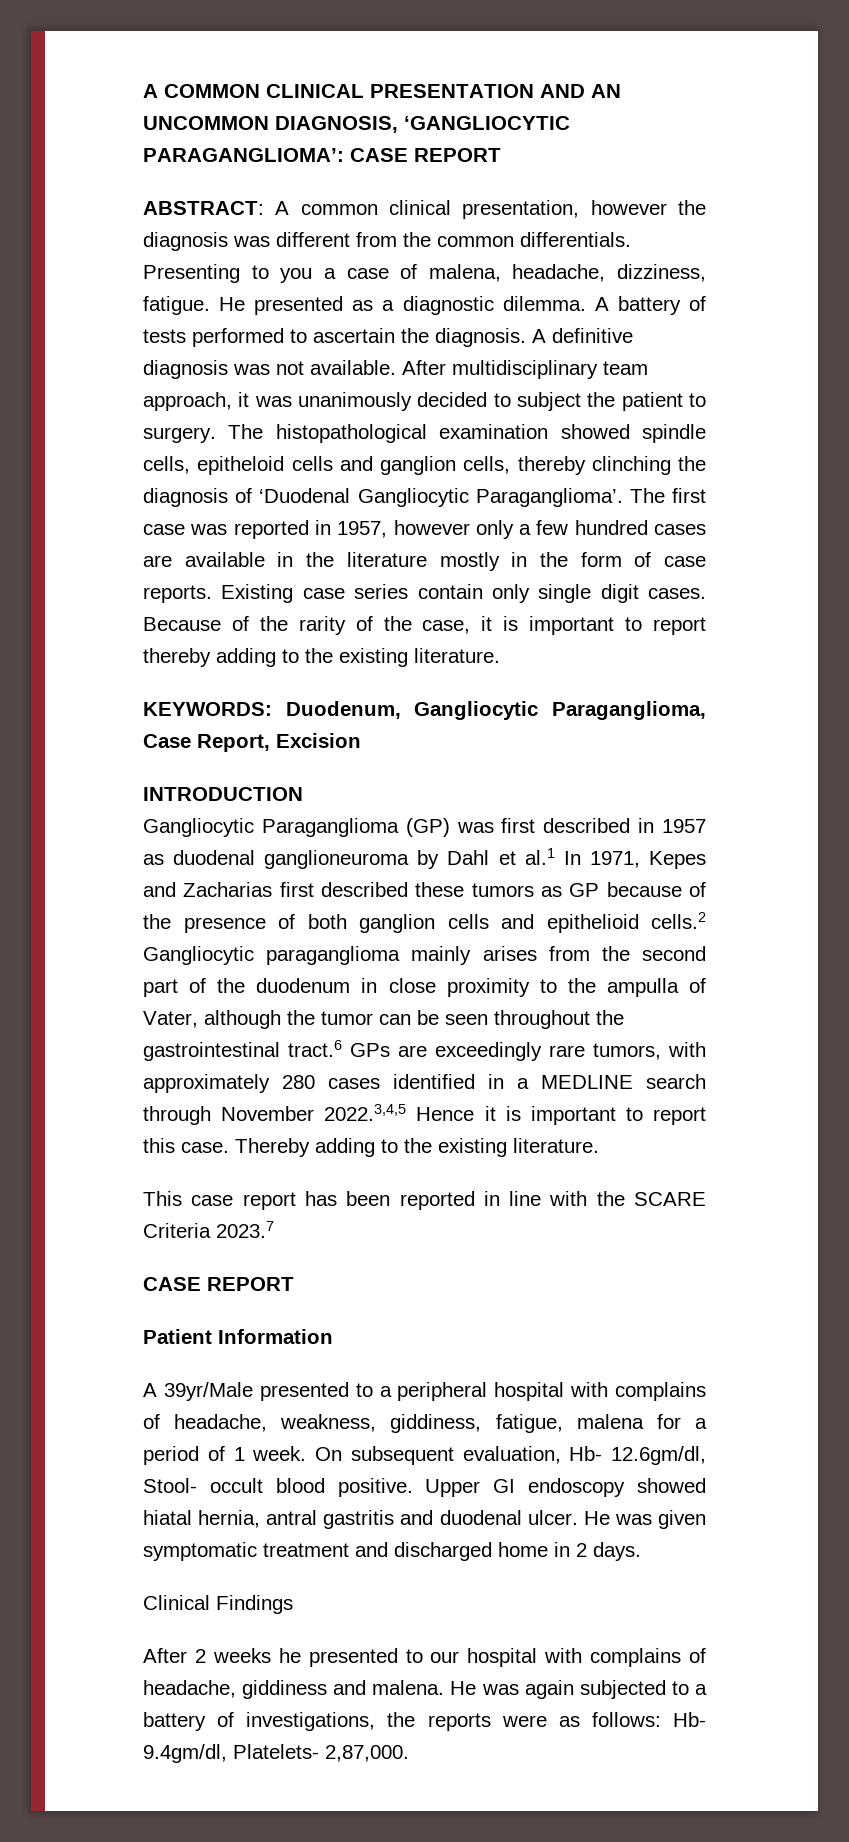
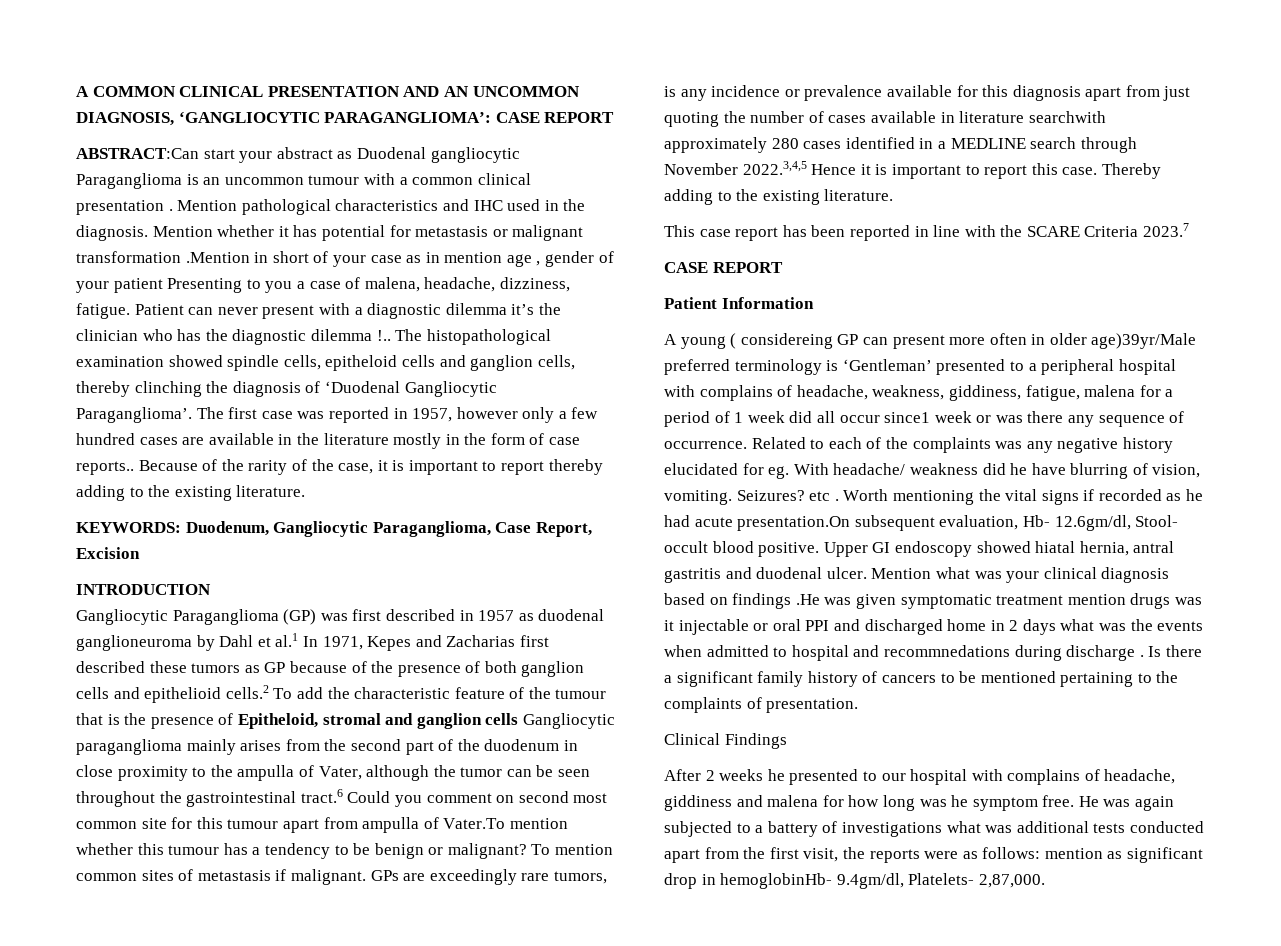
[143,200,706,219] [143,232,631,251] ABSTRACT: A common clinical presentation, however the diagnosis was different from the common differentials. -> [76,147,520,163] [76,173,531,189] [76,199,586,215] [76,225,584,241] [76,251,614,267] [76,278,163,293] ABSTRACT:Can start your abstract as Duodenal gangliocytic Paraganglioma is an uncommon tumour with a common clinical presentation . Mention pathological characteristics and IHC used in the diagnosis. Mention whether it has potential for metastasis or malignant transformation .Mention in short of your case as in mention age , gender of your patient
[219,296,706,315] [143,328,633,347] [143,360,648,379] [143,392,706,411] [143,427,216,443] He presented as a diagnostic dilemma. A battery of tests performed to ascertain the diagnosis. A definitive diagnosis was not available. After multidisciplinary team approach, it was unanimously decided to subject the patient to surgery. -> [134,303,561,319] [76,329,391,345] Patient can never present with a diagnostic dilemma it’s the clinician who has the diagnostic dilemma !..
[143,584,706,603] reports. Existing case series contain only single digit cases. -> [76,461,134,475] reports..
(706, 920) none -> [273,687,607,699] [76,713,519,729] To add the characteristic feature of the tumour that is the presence of Epitheloid, stromal and ganglion cells
(342, 1048) none -> [347,791,608,807] [76,817,568,833] [76,843,614,859] [76,869,366,885] Could you comment on second most common site for this tumour apart from ampulla of Vater.To mention whether this tumour has a tendency to be benign or malignant? To mention common sites of metastasis if malignant.
[668,1042,706,1057] with -> [664,85,1191,101] [664,111,1106,127] is any incidence or prevalence available for this diagnosis apart from just quoting the number of cases available in literature searchwith
[163,1382,253,1401] 39yr/Male -> [680,333,1197,349] [664,359,932,375] young ( considereing GP can present more often in older age)39yr/Male preferred terminology is ‘Gentleman’
[252,1446,342,1461] week. On -> [747,411,1185,427] [664,437,1173,453] [664,463,1201,479] [664,489,1204,505] [664,515,851,531] week did all occur since1 week or was there any sequence of occurrence. Related to each of the complaints was any negative history elucidated for eg. With headache/ weakness did he have blurring of vision, vomiting. Seizures? etc . Worth mentioning the vital signs if recorded as he had acute presentation.On
[583,1510,706,1529] [143,1542,349,1561] He was given symptomatic treatment -> [871,567,1170,583] [664,593,1202,609] [664,619,830,635] Mention what was your clinical diagnosis based on findings .He was given symptomatic treatment mention drugs was it injectable or oral PPI
[593,1542,641,1561] days. -> [1022,619,1204,635] [664,645,1202,661] [664,671,1179,687] [664,697,859,713] days what was the events when admitted to hospital and recommnedations during discharge . Is there a significant family history of cancers to be mentioned pertaining to the complaints of presentation.
[372,1680,445,1695] malena. -> [767,795,1075,811] malena for how long was he symptom free.
[246,1712,376,1731] investigations, -> [841,821,1204,837] [664,847,839,863] investigations what was additional tests conducted apart from the first visit,
[673,1712,706,1727] Hb- -> [1044,847,1204,863] [664,873,833,889] mention as significant drop in hemoglobinHb-

